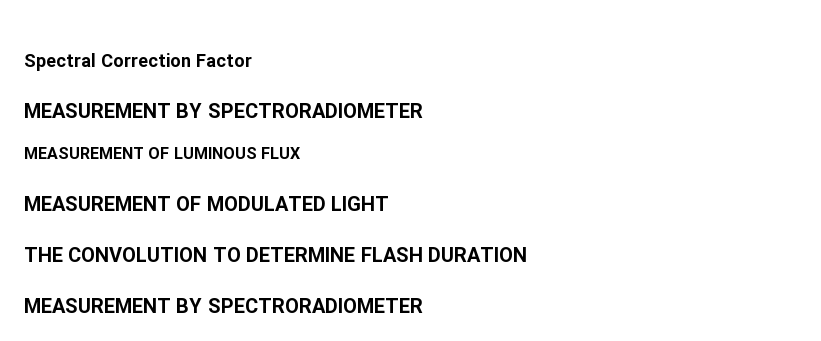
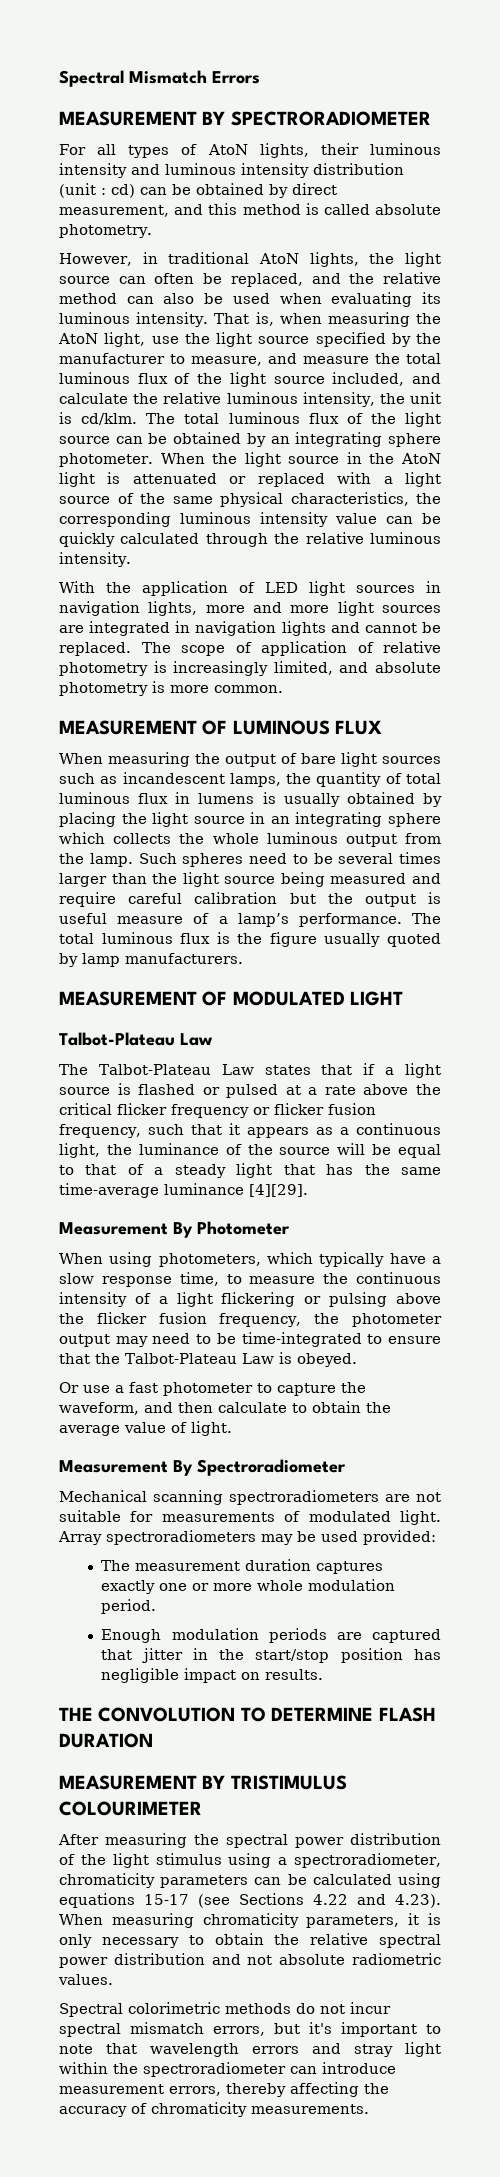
[24,53,252,71] Spectral Correction Factor -> [59,70,260,87] Spectral Mismatch Errors
[24,147,300,159] [24,196,390,211] MEASUREMENT OF LUMINOUS FLUX // MEASUREMENT OF MODULATED LIGHT -> [59,143,441,158] [59,163,404,178] [59,183,337,198] [59,203,441,217] [59,224,152,238] [59,252,441,267] [59,272,442,287] [59,292,442,307] [59,312,441,327] [58,332,441,347] [59,353,441,366] [59,372,441,387] [59,392,441,407] [59,412,441,427] [59,432,442,447] [59,452,442,467] [59,472,441,487] [59,492,441,507] [59,512,441,527] [59,532,441,547] [59,552,131,567] [59,581,441,596] [59,601,441,616] [59,621,442,636] [59,641,441,656] [59,661,441,676] [59,681,283,696] [59,720,383,735] [59,752,441,767] [59,772,441,787] [59,792,442,807] [59,812,441,827] [59,832,441,847] [59,852,441,867] [59,872,441,887] [59,892,442,907] [59,913,441,927] [59,932,441,947] [59,953,243,967] [59,991,404,1006] [59,1032,213,1046] [59,1063,441,1078] [59,1083,441,1098] [59,1103,376,1118] [59,1123,442,1138] [59,1143,441,1158] [59,1163,442,1178] [59,1183,308,1198] [59,1221,290,1238] [59,1252,441,1267] [59,1272,441,1287] [59,1292,441,1307] [59,1312,442,1327] [59,1332,442,1347] [59,1352,357,1367] [59,1382,366,1396] [59,1401,391,1415] [59,1421,232,1436] [59,1459,346,1476] [59,1490,441,1505] [59,1510,441,1525] [58,1530,436,1545] [101,1559,384,1574] [101,1579,396,1594] [101,1599,157,1614] [101,1628,441,1643] [101,1648,441,1663] [101,1668,324,1683] For all types of AtoN lights, their luminous intensity and luminous intensity distribution (unit : cd) can be obtained by direct measurement, and this method is called absolute photometry. // However, in traditional AtoN lights, the light source can often be replaced, and the relative method can also be used when evaluating its luminous intensity. That is, when measuring the AtoN light, use the light source specified by the manufacturer to measure, and measure the total luminous flux of the light source included, and calculate the relative luminous intensity, the unit is cd/klm. The total luminous flux of the light source can be obtained by an integrating sphere photometer. When the light source in the AtoN light is attenuated or replaced with a light source of the same physical characteristics, the corresponding luminous intensity value can be quickly calculated through the relative luminous intensity. // With the application of LED light sources in navigation lights, more and more light sources are integrated in navigation lights and cannot be replaced. The scope of application of relative photometry is increasingly limited, and absolute photometry is more common. // MEASUREMENT OF LUMINOUS FLUX // When measuring the output of bare light sources such as incandescent lamps, the quantity of total luminous flux in lumens is usually obtained by placing the light source in an integrating sphere which collects the whole luminous output from the lamp. Such spheres need to be several times larger than the light source being measured and require careful calibration but the output is useful measure of a lamp’s performance. The total luminous flux is the figure usually quoted by lamp manufacturers. // MEASUREMENT OF MODULATED LIGHT // Talbot-Plateau Law // The Talbot-Plateau Law states that if a light source is flashed or pulsed at a rate above the critical flicker frequency or flicker fusion frequency, such that it appears as a continuous light, the luminance of the source will be equal to that of a steady light that has the same time-average luminance [4][29]. // Measurement By Photometer // When using photometers, which typically have a slow response time, to measure the continuous intensity of a light flickering or pulsing above the flicker fusion frequency, the photometer output may need to be time-integrated to ensure that the Talbot-Plateau Law is obeyed. // Or use a fast photometer to capture the waveform, and then calculate to obtain the average value of light. // Measurement By Spectroradiometer // Mechanical scanning spectroradiometers are not suitable for measurements of modulated light. Array spectroradiometers may be used provided: // The measurement duration captures exactly one or more whole modulation period. // Enough modulation periods are captured that jitter in the start/stop position has negligible impact on results.
[207,298,423,313] SPECTRORADIOMETER -> [230,1775,347,1790] [59,1801,202,1816] [58,1833,441,1848] [59,1853,442,1868] [59,1873,441,1888] [59,1893,441,1908] [59,1913,442,1928] [59,1933,441,1948] [59,1953,442,1968] [58,1974,113,1985] [59,2002,391,2017] [59,2022,441,2037] [59,2042,441,2057] [59,2062,396,2077] [59,2082,389,2097] [59,2102,369,2117] TRISTIMULUS COLOURIMETER // After measuring the spectral power distribution of the light stimulus using a spectroradiometer, chromaticity parameters can be calculated using equations 15-17 (see Sections 4.22 and 4.23). When measuring chromaticity parameters, it is only necessary to obtain the relative spectral power distribution and not absolute radiometric values. // Spectral colorimetric methods do not incur spectral mismatch errors, but it's important to note that wavelength errors and stray light within the spectroradiometer can introduce measurement errors, thereby affecting the accuracy of chromaticity measurements.

